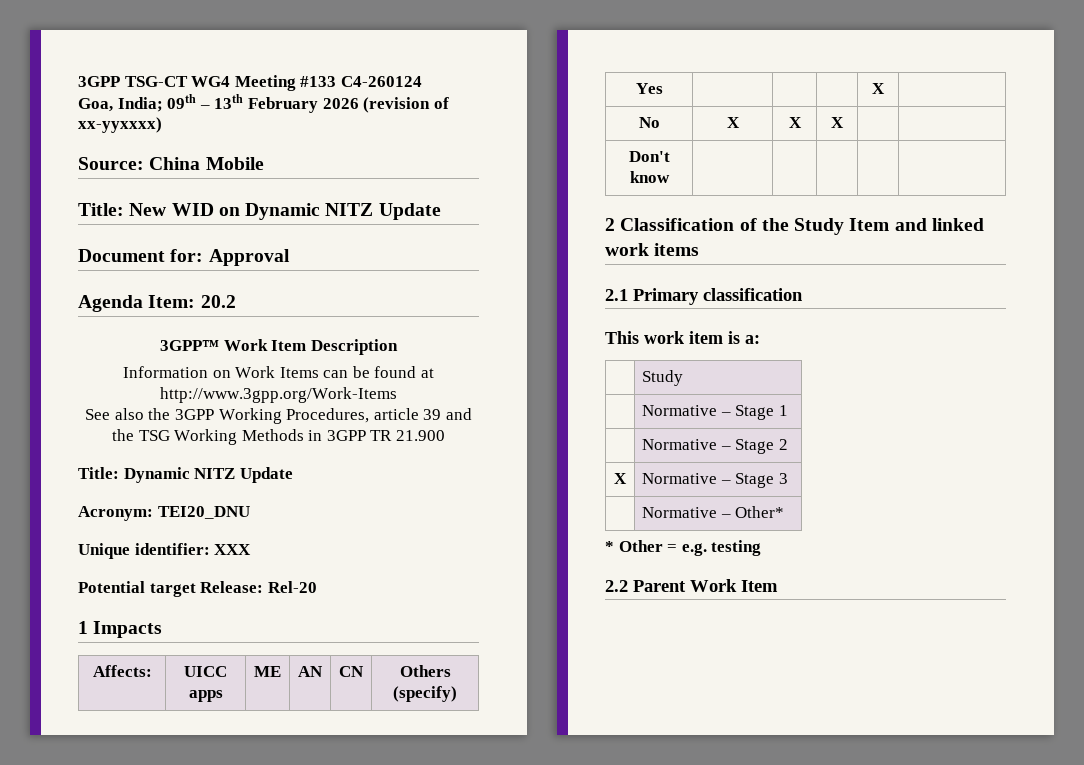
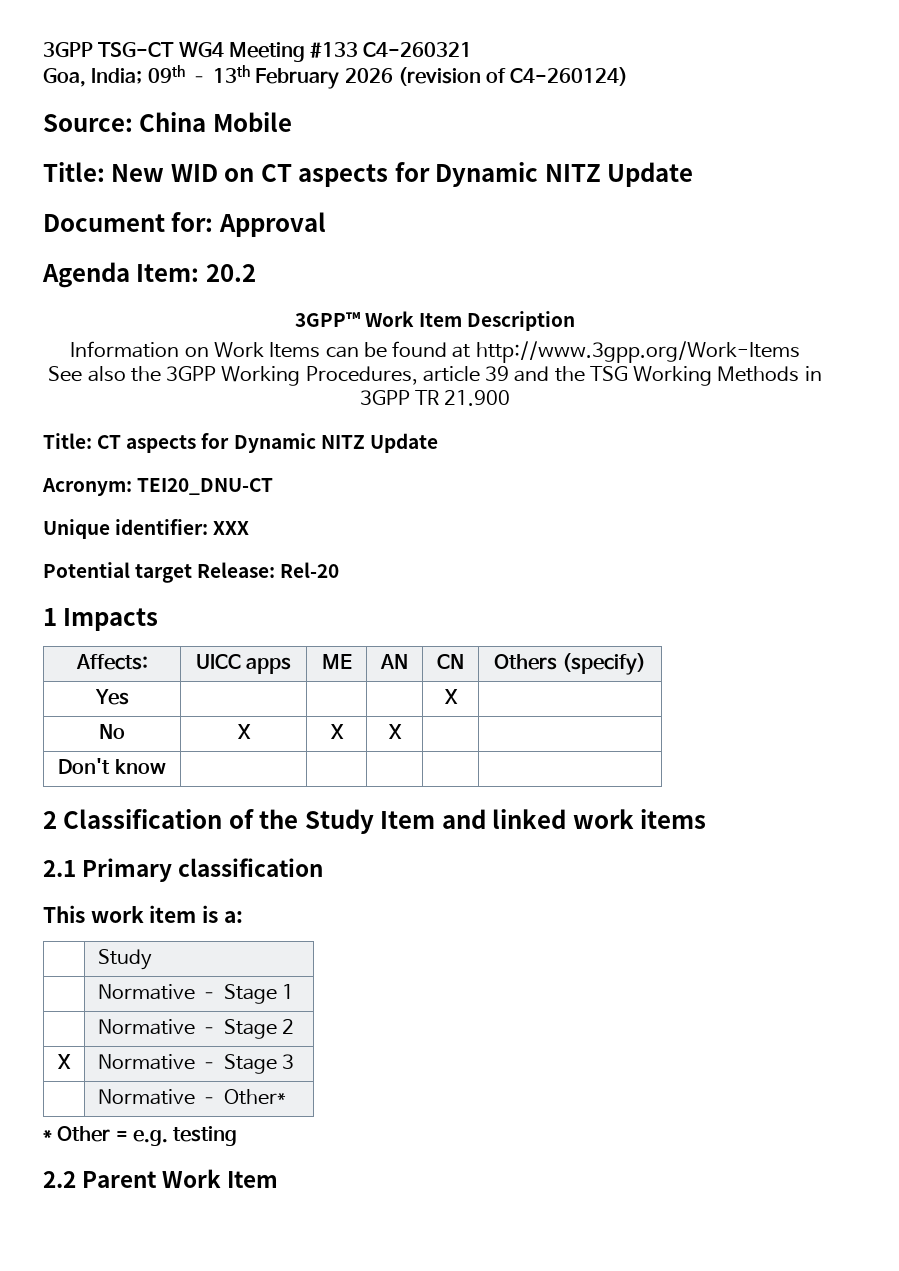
[340,76,422,87] C4-260124 -> [363,42,473,57] C4-260321
[78,117,162,133] xx-yyxxxx) -> [510,67,629,86] C4-260124)
(240, 211) none -> [260,162,430,187] CT aspects for
(119, 473) none -> [97,433,230,453] CT aspects for
[157,506,250,519] TEI20_DNU -> [137,478,274,495] TEI20_DNU-CT

